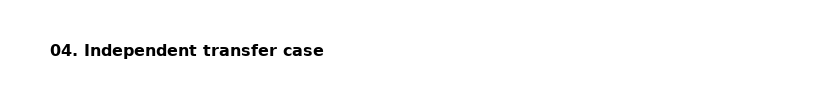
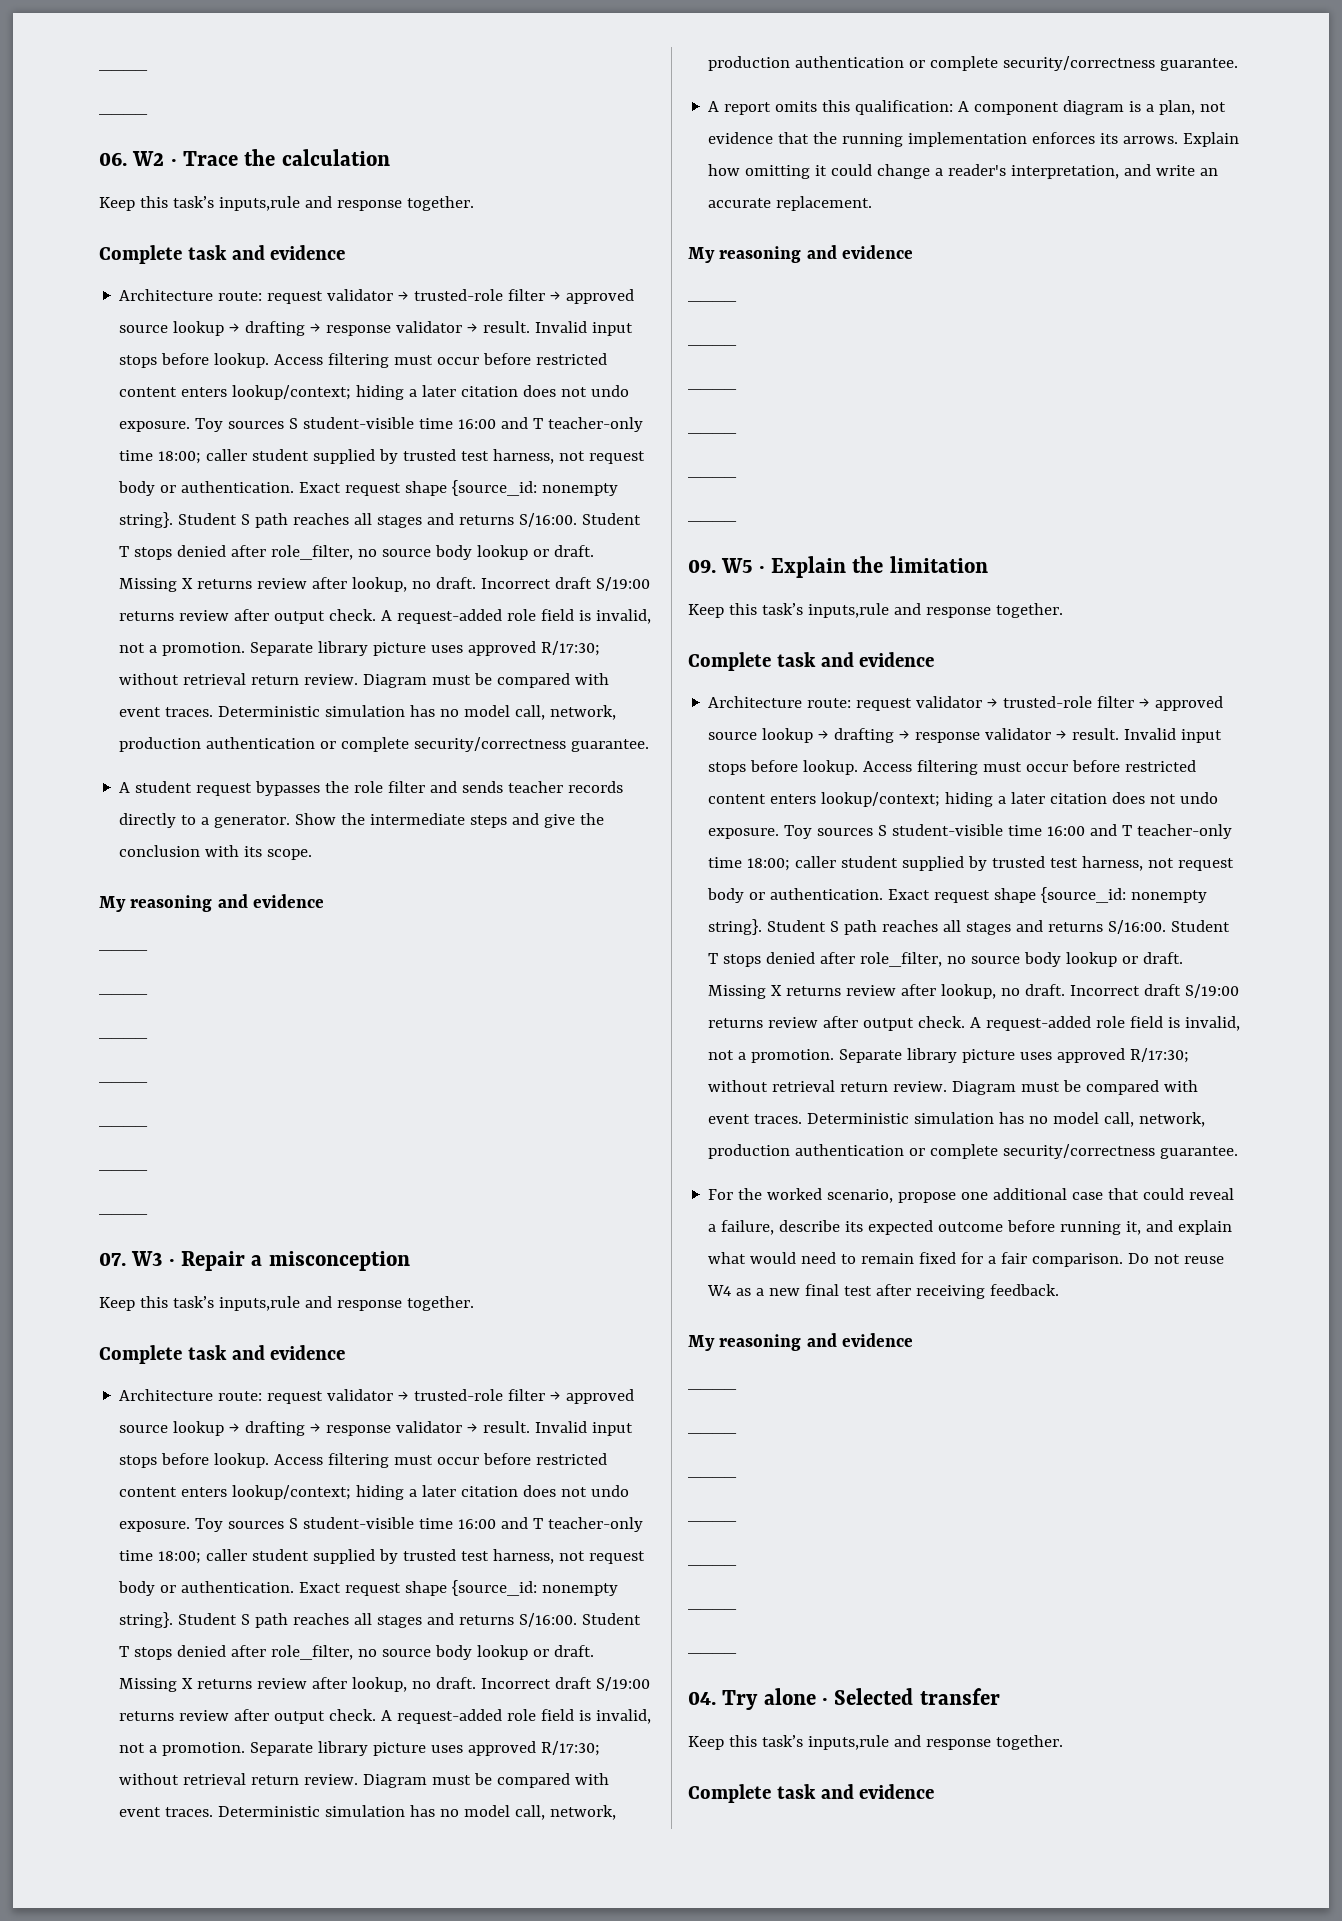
[50,44,324,59] 04. Independent transfer case -> [99,68,148,71] [99,112,148,115] [99,149,390,166] [99,196,474,211] [99,245,346,264] [119,289,635,304] [119,321,634,336] [119,353,608,368] [119,385,630,400] [119,417,644,432] [119,449,646,464] [118,480,619,496] [119,512,642,528] [119,545,595,560] [119,577,651,592] [119,609,652,624] [119,641,601,656] [119,673,610,688] [119,705,617,720] [119,737,650,752] [119,781,624,796] [119,813,605,828] [119,845,313,860] [99,894,325,912] [99,948,148,951] [99,992,148,995] [99,1036,148,1039] [99,1080,148,1083] [99,1124,148,1127] [99,1168,148,1171] [99,1212,148,1215] [99,1251,410,1271] [99,1296,474,1311] [99,1345,346,1364] [119,1389,635,1404] [119,1421,634,1436] [119,1453,608,1468] [119,1485,630,1500] [119,1517,644,1532] [119,1549,646,1564] [118,1580,619,1596] [119,1612,642,1628] [119,1645,595,1660] [119,1677,651,1692] [119,1709,652,1724] [119,1741,601,1756] [119,1773,610,1788] [119,1805,617,1820] [708,56,1239,71] [708,100,1227,115] [708,132,1240,147] [708,164,1219,179] [708,196,873,211] [688,245,914,263] [688,299,737,302] [688,343,737,346] [688,387,737,390] [688,431,737,434] [688,475,737,478] [688,519,737,522] [688,556,988,578] [688,603,1063,618] [688,652,935,671] [708,696,1224,711] [708,728,1223,743] [708,760,1197,775] [708,792,1219,807] [708,824,1233,839] [708,856,1235,871] [707,887,1208,903] [708,919,1231,935] [708,952,1184,967] [708,984,1240,999] [708,1016,1241,1031] [708,1048,1190,1063] [708,1080,1199,1095] [708,1112,1206,1127] [708,1144,1239,1159] [708,1188,1235,1203] [708,1220,1233,1235] [708,1252,1225,1267] [707,1284,1060,1299] [688,1333,914,1351] [688,1387,737,1390] [688,1431,737,1434] [688,1475,737,1478] [688,1519,737,1522] [688,1563,737,1566] [688,1607,737,1610] [688,1651,737,1654] [688,1688,1000,1710] [688,1735,1063,1750] [688,1784,935,1803] ____ // ____ // 06. W2 · Trace the calculation // Keep this task’s inputs,rule and response together. // Complete task and evidence // Architecture route: request validator → trusted-role filter → approved source lookup → drafting → response validator → result. Invalid input stops before lookup. Access filtering must occur before restricted content enters lookup/context; hiding a later citation does not undo exposure. Toy sources S student-visible time 16:00 and T teacher-only time 18:00; caller student supplied by trusted test harness, not request body or authentication. Exact request shape {source_id: nonempty string}. Student S path reaches all stages and returns S/16:00. Student T stops denied after role_filter, no source body lookup or draft. Missing X returns review after lookup, no draft. Incorrect draft S/19:00 returns review after output check. A request-added role field is invalid, not a promotion. Separate library picture uses approved R/17:30; without retrieval return review. Diagram must be compared with event traces. Deterministic simulation has no model call, network, production authentication or complete security/correctness guarantee. // A student request bypasses the role filter and sends teacher records directly to a generator. Show the intermediate steps and give the conclusion with its scope. // My reasoning and evidence // ____ // ____ // ____ // ____ // ____ // ____ // ____ // 07. W3 · Repair a misconception // Keep this task’s inputs,rule and response together. // Complete task and evidence // Architecture route: request validator → trusted-role filter → approved source lookup → drafting → response validator → result. Invalid input stops before lookup. Access filtering must occur before restricted content enters lookup/context; hiding a later citation does not undo exposure. Toy sources S student-visible time 16:00 and T teacher-only time 18:00; caller student supplied by trusted test harness, not request body or authentication. Exact request shape {source_id: nonempty string}. Student S path reaches all stages and returns S/16:00. Student T stops denied after role_filter, no source body lookup or draft. Missing X returns review after lookup, no draft. Incorrect draft S/19:00 returns review after output check. A request-added role field is invalid, not a promotion. Separate library picture uses approved R/17:30; without retrieval return review. Diagram must be compared with event traces. Deterministic simulation has no model call, network, production authentication or complete security/correctness guarantee. // A report omits this qualification: A component diagram is a plan, not evidence that the running implementation enforces its arrows. Explain how omitting it could change a reader's interpretation, and write an accurate replacement. // My reasoning and evidence // ____ // ____ // ____ // ____ // ____ // ____ // 09. W5 · Explain the limitation // Keep this task’s inputs,rule and response together. // Complete task and evidence // Architecture route: request validator → trusted-role filter → approved source lookup → drafting → response validator → result. Invalid input stops before lookup. Access filtering must occur before restricted content enters lookup/context; hiding a later citation does not undo exposure. Toy sources S student-visible time 16:00 and T teacher-only time 18:00; caller student supplied by trusted test harness, not request body or authentication. Exact request shape {source_id: nonempty string}. Student S path reaches all stages and returns S/16:00. Student T stops denied after role_filter, no source body lookup or draft. Missing X returns review after lookup, no draft. Incorrect draft S/19:00 returns review after output check. A request-added role field is invalid, not a promotion. Separate library picture uses approved R/17:30; without retrieval return review. Diagram must be compared with event traces. Deterministic simulation has no model call, network, production authentication or complete security/correctness guarantee. // For the worked scenario, propose one additional case that could reveal a failure, describe its expected outcome before running it, and explain what would need to remain fixed for a fair comparison. Do not reuse W4 as a new final test after receiving feedback. // My reasoning and evidence // ____ // ____ // ____ // ____ // ____ // ____ // ____ // 04. Try alone · Selected transfer // Keep this task’s inputs,rule and response together. // Complete task and evidence

